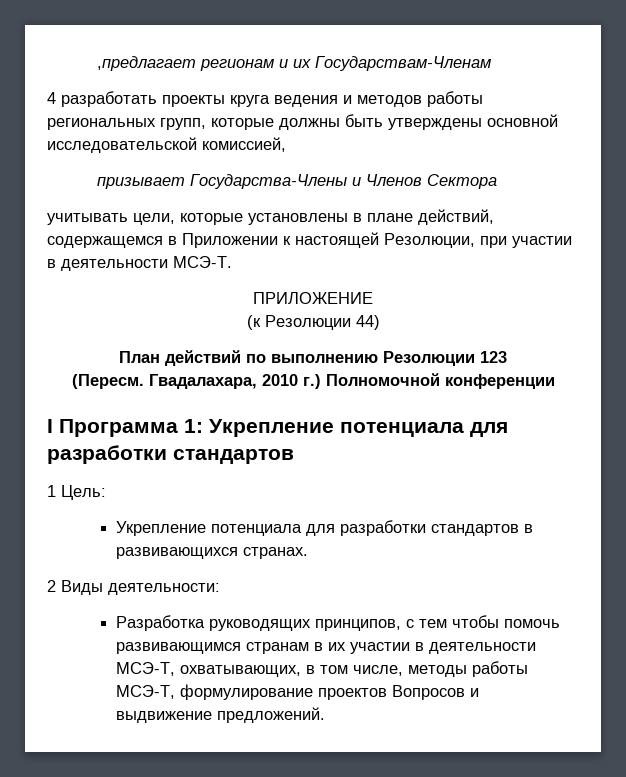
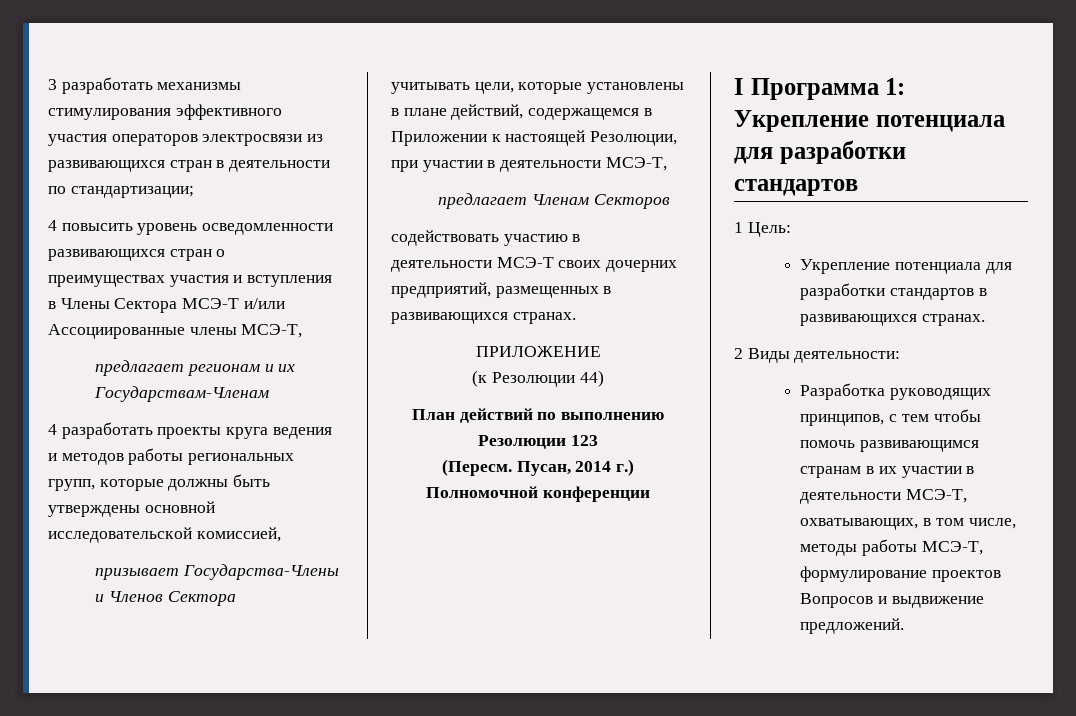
[97,56,197,71] ,предлагает -> [48,77,242,94] [48,104,282,120] [48,134,324,146] [48,160,331,172] [48,186,194,198] [48,220,334,235] [48,249,226,261] [48,275,333,287] [48,298,285,313] [48,324,303,339] [95,360,185,376] 3 разработать механизмы стимулирования эффективного участия операторов электросвязи из развивающихся стран в деятельности по стандартизации; // 4 повысить уровень осведомленности развивающихся стран о преимуществах участия и вступления в Члены Сектора МСЭ-Т и/или Ассоциированные члены МСЭ-Т, // предлагает
[173,256,232,268] МСЭ-Т. -> [605,157,667,171] [438,193,670,209] [391,230,581,246] [391,257,678,272] [391,282,612,298] [391,312,576,324] МСЭ-Т, // предлагает Членам Секторов // содействовать участию в деятельности МСЭ-Т своих дочерних предприятий, размещенных в развивающихся странах.
[148,374,298,389] Гвадалахара, 2010 -> [516,461,612,476] Пусан, 2014

